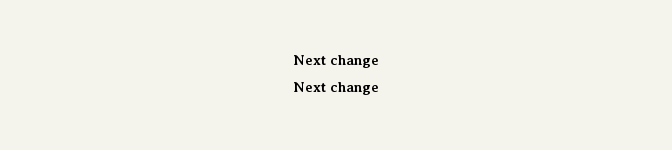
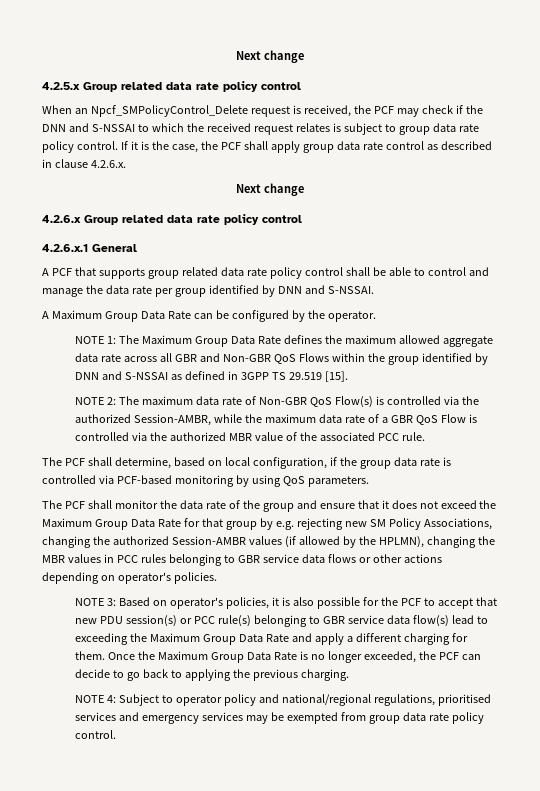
[293,55,379,68] [293,82,379,95] Next change // Next change -> [236,50,304,63] [42,81,301,92] [42,105,483,117] [42,123,479,135] [42,141,492,153] [42,159,126,168] [236,183,304,196] [42,214,302,225] [42,244,137,252] [42,267,489,279] [42,285,374,297] [42,310,376,322] [75,335,493,347] [75,353,488,365] [75,371,348,382] [75,396,479,408] [75,414,477,426] [75,432,425,441] [42,457,451,469] [42,475,369,487] [42,500,497,512] [42,518,492,530] [42,536,495,548] [42,554,442,566] [42,572,217,584] [75,597,497,609] [75,615,488,627] [75,633,468,645] [75,651,481,663] [75,669,349,681] [75,694,491,706] [75,712,484,724] [75,730,117,739] Next change // 4.2.5.x Group related data rate policy control // When an Npcf_SMPolicyControl_Delete request is received, the PCF may check if the DNN and S-NSSAI to which the received request relates is subject to group data rate policy control. If it is the case, the PCF shall apply group data rate control as described in clause 4.2.6.x. // Next change // 4.2.6.x Group related data rate policy control // 4.2.6.x.1 General // A PCF that supports group related data rate policy control shall be able to control and manage the data rate per group identified by DNN and S-NSSAI. // A Maximum Group Data Rate can be configured by the operator. // NOTE 1: The Maximum Group Data Rate defines the maximum allowed aggregate data rate across all GBR and Non-GBR QoS Flows within the group identified by DNN and S-NSSAI as defined in 3GPP TS 29.519 [15]. // NOTE 2: The maximum data rate of Non-GBR QoS Flow(s) is controlled via the authorized Session-AMBR, while the maximum data rate of a GBR QoS Flow is controlled via the authorized MBR value of the associated PCC rule. // The PCF shall determine, based on local configuration, if the group data rate is controlled via PCF-based monitoring by using QoS parameters. // The PCF shall monitor the data rate of the group and ensure that it does not exceed the Maximum Group Data Rate for that group by e.g. rejecting new SM Policy Associations, changing the authorized Session-AMBR values (if allowed by the HPLMN), changing the MBR values in PCC rules belonging to GBR service data flows or other actions depending on operator's policies. // NOTE 3: Based on operator's policies, it is also possible for the PCF to accept that new PDU session(s) or PCC rule(s) belonging to GBR service data flow(s) lead to exceeding the Maximum Group Data Rate and apply a different charging for them. Once the Maximum Group Data Rate is no longer exceeded, the PCF can decide to go back to applying the previous charging. // NOTE 4: Subject to operator policy and national/regional regulations, prioritised services and emergency services may be exempted from group data rate policy control.

